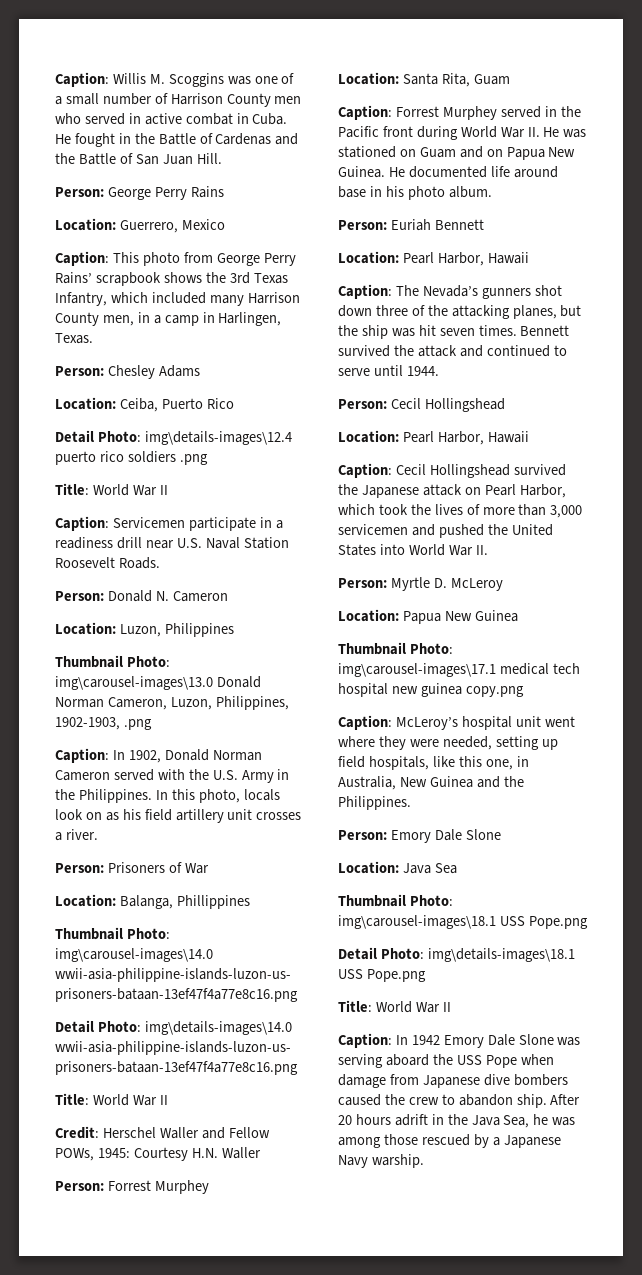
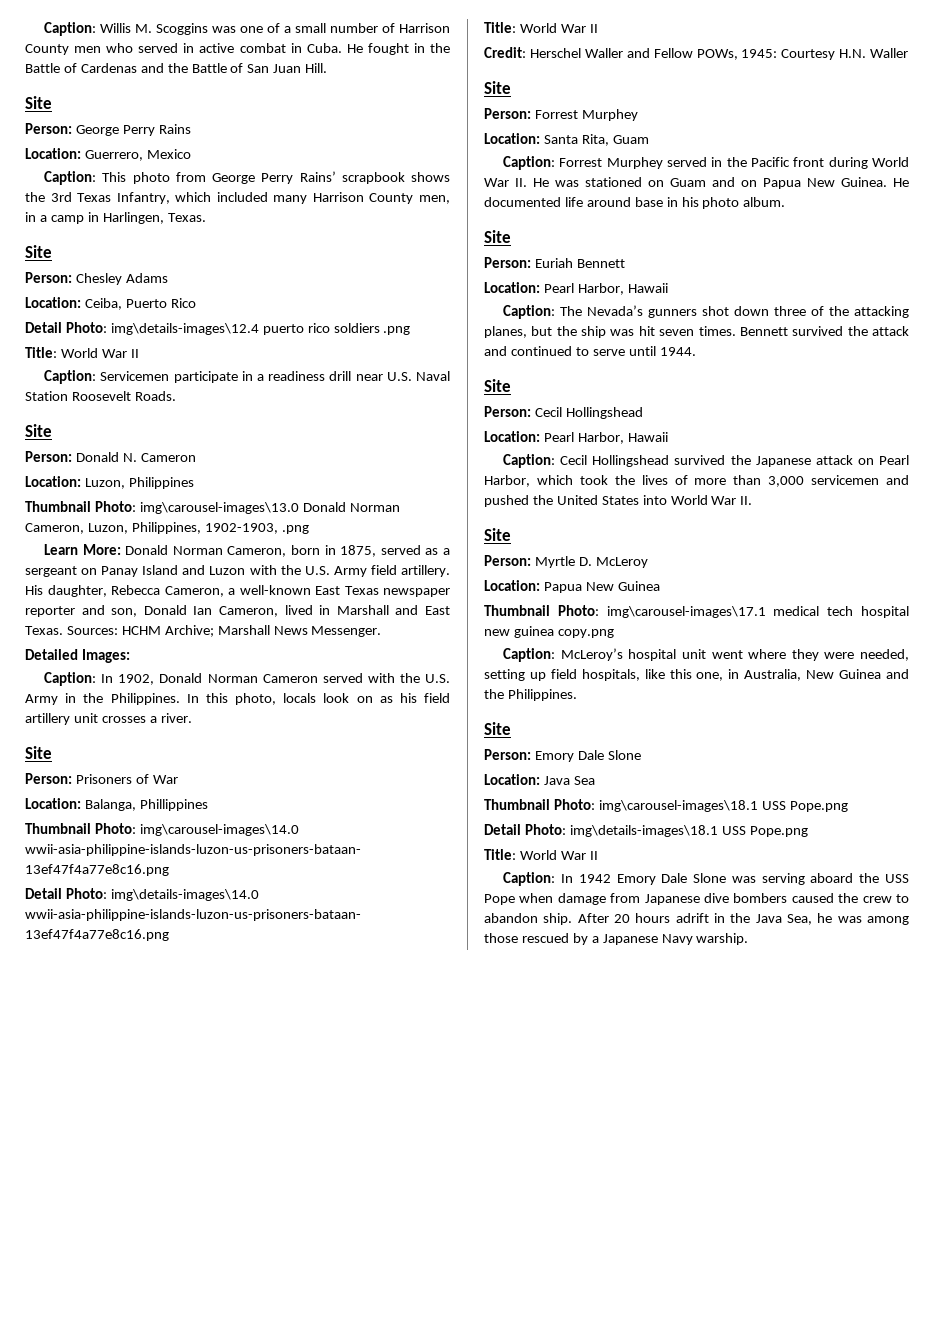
(222, 158) none -> [25,96,52,109] // Site
(93, 338) none -> [25,245,52,258] // Site
(160, 563) none -> [25,424,52,437] // Site
(152, 724) none -> [44,544,451,557] [25,565,450,577] [25,585,450,597] [25,605,451,617] [25,625,382,637] [25,649,130,663] // Learn More: Donald Norman Cameron, born in 1875, served as a sergeant on Panay Island and Luzon with the U.S. Army field artillery. His daughter, Rebecca Cameron, a well-known East Texas newspaper reporter and son, Donald Ian Cameron, lived in Marshall and East Texas. Sources: HCHM Archive; Marshall News Messenger. // Detailed Images:
(98, 834) none -> [25,746,52,759] // Site
(261, 1153) none -> [484,81,511,94] // Site
(492, 192) none -> [484,230,511,243] // Site
(439, 371) none -> [484,379,511,392] // Site
(488, 550) none -> [484,528,511,541] // Site
(411, 803) none -> [484,722,511,735] // Site

